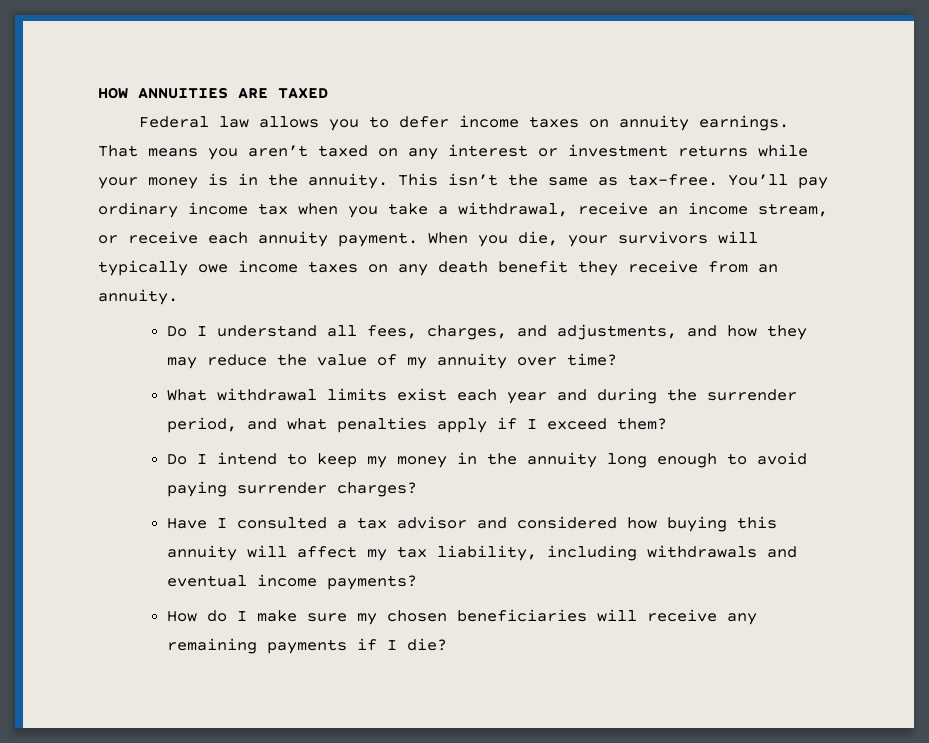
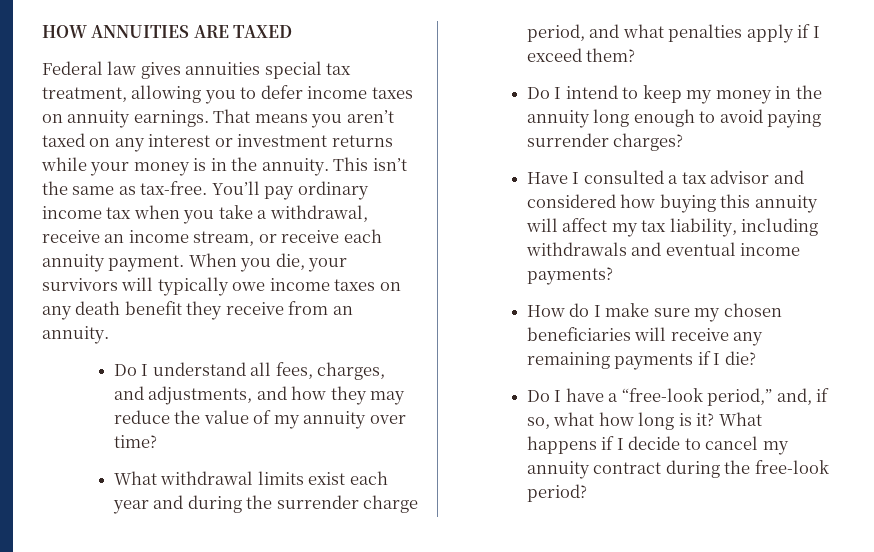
[258,116,319,128] allows -> [140,61,352,79] [42,85,202,103] gives annuities special tax treatment, allowing
(798, 395) none -> [363,495,419,513] charge
(448, 644) none -> [527,388,830,406] [527,412,762,430] [527,436,789,455] [527,460,829,479] [527,484,588,502] // Do I have a “free-look period,” and, if so, what how long is it? What happens if I decide to cancel my annuity contract during the free-look period?

